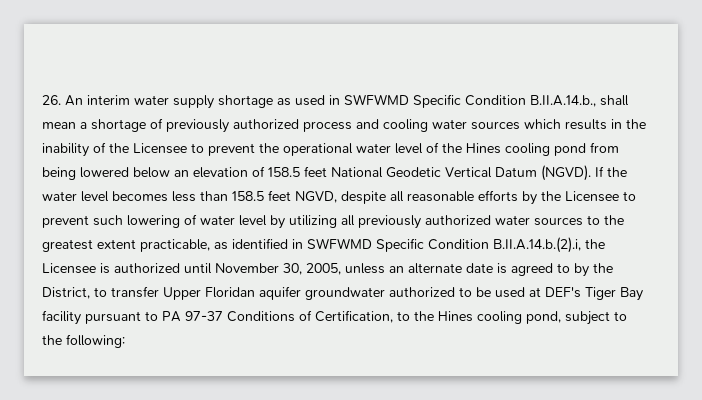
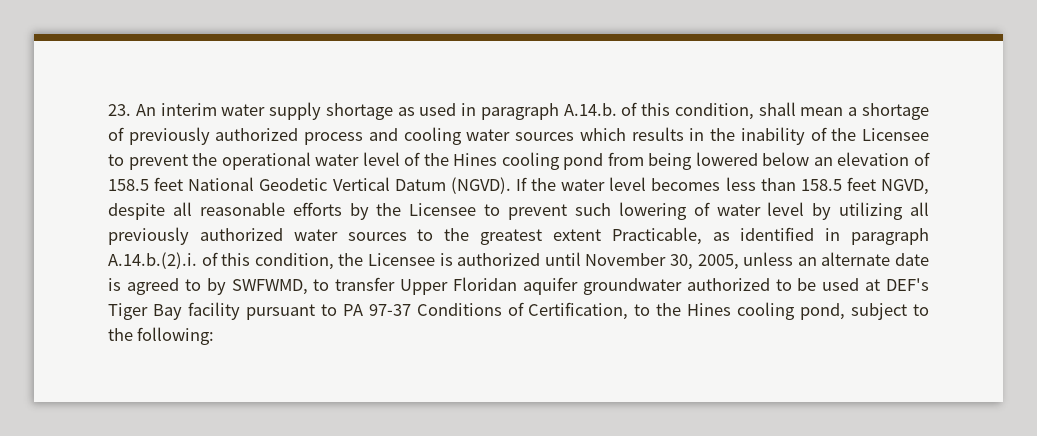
[42,95,61,105] 26. -> [108,104,131,116] 23.
[344,94,596,108] SWFWMD Specific Condition B.II.A.14.b., -> [480,102,754,120] paragraph A.14.b. of this condition,
[140,239,210,252] practicable, -> [611,227,702,245] Practicable,
[307,237,581,253] SWFWMD Specific Condition B.II.A.14.b.(2).i, -> [851,228,929,245] [108,252,334,270] paragraph A.14.b.(2).i. of this condition,
[593,263,613,273] [42,287,90,299] the District, -> [231,279,308,295] SWFWMD,

